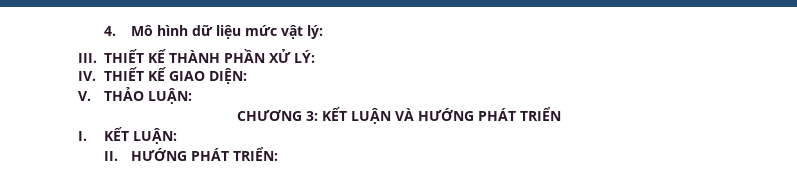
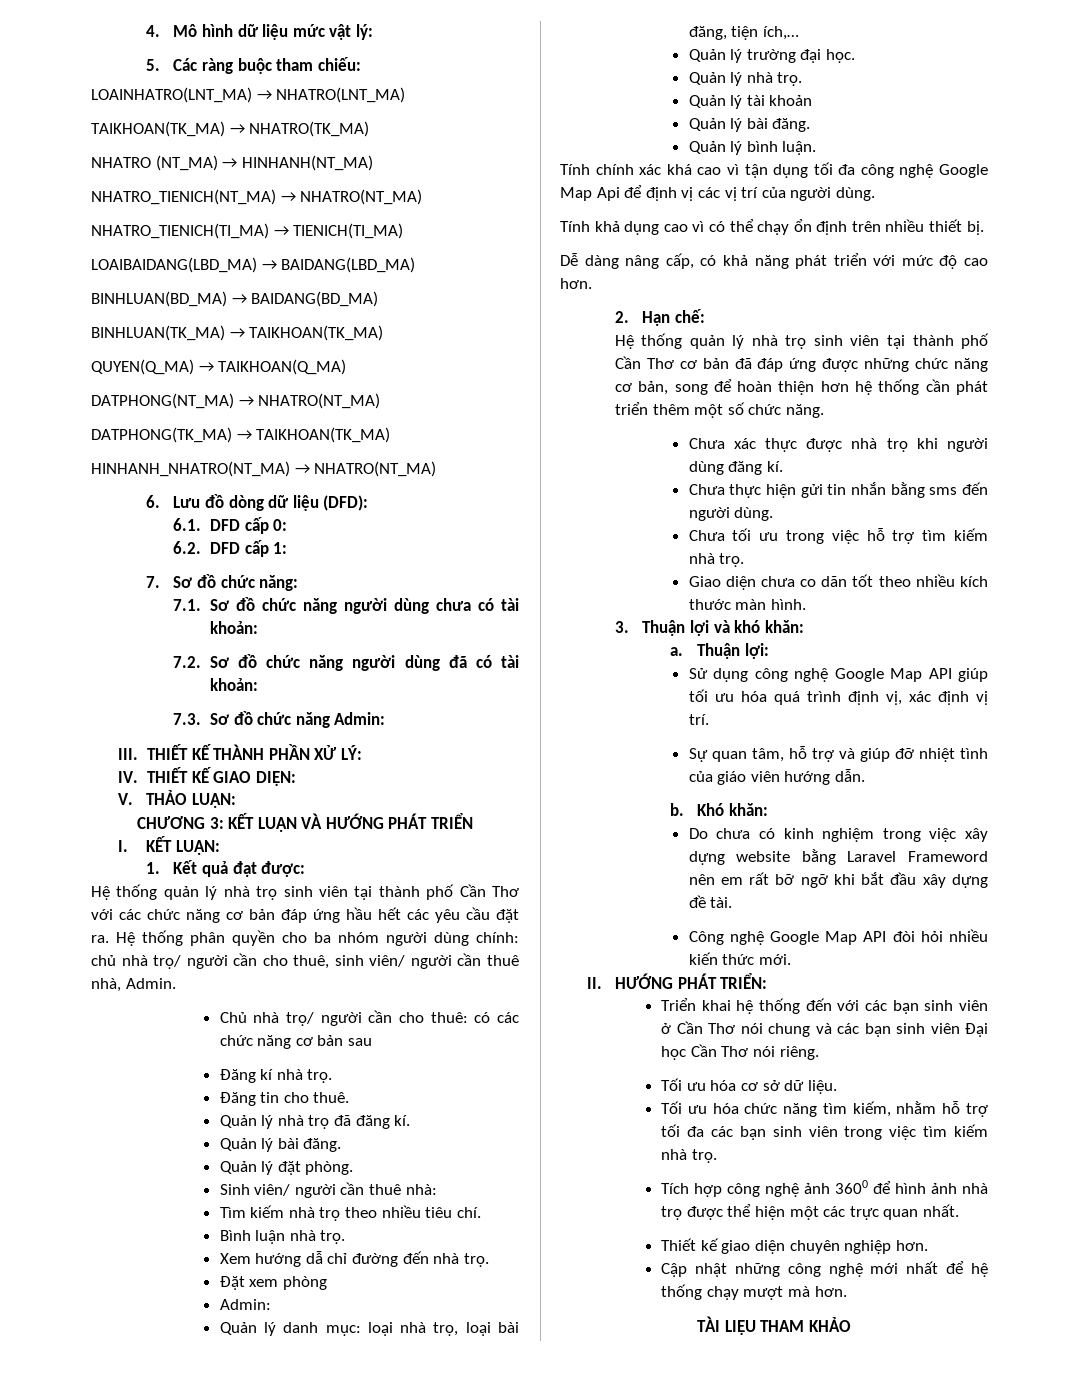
(323, 32) none -> [145,57,361,74] [91,87,406,103] [91,121,370,137] [91,155,373,171] [91,189,423,205] [91,223,404,239] [91,257,416,273] [91,291,379,307] [91,325,384,341] [91,359,347,375] [91,393,381,409] [91,427,391,443] [91,461,437,477] [145,494,369,511] [173,517,288,534] [173,540,288,557] [145,574,299,591] [173,597,519,614] [209,621,258,634] [173,654,519,671] [209,678,258,691] [173,711,386,728] // 5. Các ràng buộc tham chiếu: // LOAINHATRO(LNT_MA) → NHATRO(LNT_MA) // TAIKHOAN(TK_MA) → NHATRO(TK_MA) // NHATRO (NT_MA) → HINHANH(NT_MA) // NHATRO_TIENICH(NT_MA) → NHATRO(NT_MA) // NHATRO_TIENICH(TI_MA) → TIENICH(TI_MA) // LOAIBAIDANG(LBD_MA) → BAIDANG(LBD_MA) // BINHLUAN(BD_MA) → BAIDANG(BD_MA) // BINHLUAN(TK_MA) → TAIKHOAN(TK_MA) // QUYEN(Q_MA) → TAIKHOAN(Q_MA) // DATPHONG(NT_MA) → NHATRO(NT_MA) // DATPHONG(TK_MA) → TAIKHOAN(TK_MA) // HINHANH_NHATRO(NT_MA) → NHATRO(NT_MA) // 6. Lưu đồ dòng dữ liệu (DFD): // 6.1. DFD cấp 0: // 6.2. DFD cấp 1: // 7. Sơ đồ chức năng: // 7.1. Sơ đồ chức năng người dùng chưa có tài khoản: // 7.2. Sơ đồ chức năng người dùng đã có tài khoản: // 7.3. Sơ đồ chức năng Admin:
[104,147,278,161] II. HƯỚNG PHÁT TRIỂN: -> [145,860,306,877] [91,884,519,900] [91,907,519,923] [91,930,519,946] [91,953,519,969] [91,978,176,992] [219,1010,520,1026] [219,1035,372,1049] [219,1069,333,1083] [219,1092,350,1106] [219,1115,411,1129] [219,1138,342,1152] [219,1161,354,1175] [219,1182,437,1198] [219,1205,481,1221] [219,1230,346,1244] [219,1251,489,1267] [219,1276,327,1290] [219,1299,271,1310] [219,1322,520,1336] [688,26,799,40] [688,49,855,63] [688,72,803,86] [688,95,813,109] [688,118,811,132] [688,141,817,155] [560,162,988,178] [560,185,875,201] [560,219,984,235] [560,253,988,269] [560,278,592,289] [614,309,706,326] [614,333,989,349] [614,356,988,372] [614,379,988,395] [614,402,824,418] [688,438,988,452] [688,461,783,475] [688,482,989,498] [688,507,774,521] [688,528,989,544] [688,553,745,567] [688,574,989,590] [688,599,806,610] [614,620,804,636] [669,643,769,659] [688,668,988,682] [688,689,988,705] [688,714,709,725] [688,746,988,762] [688,769,865,785] [669,803,768,816] [688,828,988,842] [688,849,988,865] [688,872,988,888] [688,895,733,908] [688,929,988,945] [688,952,791,965] [587,973,768,989] [661,998,988,1014] [661,1021,988,1037] [661,1044,819,1060] [661,1078,837,1094] [661,1101,988,1117] [661,1124,988,1140] [661,1149,717,1163] [661,1180,988,1197] [661,1204,959,1220] [661,1238,928,1254] [661,1261,988,1277] [661,1284,847,1300] [697,1316,851,1335] 1. Kết quả đạt được: // Hệ thống quản lý nhà trọ sinh viên tại thành phố Cần Thơ với các chức năng cơ bản đáp ứng hầu hết các yêu cầu đặt ra. Hệ thống phân quyền cho ba nhóm người dùng chính: chủ nhà trọ/ người cần cho thuê, sinh viên/ người cần thuê nhà, Admin. // Chủ nhà trọ/ người cần cho thuê: có các chức năng cơ bản sau // Đăng kí nhà trọ. // Đăng tin cho thuê. // Quản lý nhà trọ đã đăng kí. // Quản lý bài đăng. // Quản lý đặt phòng. // Sinh viên/ người cần thuê nhà: // Tìm kiếm nhà trọ theo nhiều tiêu chí. // Bình luận nhà trọ. // Xem hướng dẫ chỉ đường đến nhà trọ. // Đặt xem phòng // Admin: // Quản lý danh mục: loại nhà trọ, loại bài đăng, tiện ích,… // Quản lý trường đại học. // Quản lý nhà trọ. // Quản lý tài khoản // Quản lý bài đăng. // Quản lý bình luận. // Tính chính xác khá cao vì tận dụng tối đa công nghệ Google Map Api để định vị các vị trí của người dùng. // Tính khả dụng cao vì có thể chạy ổn định trên nhiều thiết bị. // Dễ dàng nâng cấp, có khả năng phát triển với mức độ cao hơn. // 2. Hạn chế: // Hệ thống quản lý nhà trọ sinh viên tại thành phố Cần Thơ cơ bản đã đáp ứng được những chức năng cơ bản, song để hoàn thiện hơn hệ thống cần phát triển thêm một số chức năng. // Chưa xác thực được nhà trọ khi người dùng đăng kí. // Chưa thực hiện gửi tin nhắn bằng sms đến người dùng. // Chưa tối ưu trong việc hỗ trợ tìm kiếm nhà trọ. // Giao diện chưa co dãn tốt theo nhiều kích thước màn hình. // 3. Thuận lợi và khó khăn: // a. Thuận lợi: // Sử dụng công nghệ Google Map API giúp tối ưu hóa quá trình định vị, xác định vị trí. // Sự quan tâm, hỗ trợ và giúp đỡ nhiệt tình của giáo viên hướng dẫn. // b. Khó khăn: // Do chưa có kinh nghiệm trong việc xây dựng website bằng Laravel Frameword nên em rất bỡ ngỡ khi bắt đầu xây dựng đề tài. // Công nghệ Google Map API đòi hỏi nhiều kiến thức mới. // II. HƯỚNG PHÁT TRIỂN: // Triển khai hệ thống đến với các bạn sinh viên ở Cần Thơ nói chung và các bạn sinh viên Đại học Cần Thơ nói riêng. // Tối ưu hóa cơ sở dữ liệu. // Tối ưu hóa chức năng tìm kiếm, nhằm hỗ trợ tối đa các bạn sinh viên trong việc tìm kiếm nhà trọ. // Tích hợp công nghệ ảnh 3600 để hình ảnh nhà trọ được thể hiện một các trực quan nhất. // Thiết kế giao diện chuyên nghiệp hơn. // Cập nhật những công nghệ mới nhất để hệ thống chạy mượt mà hơn. // TÀI LIỆU THAM KHẢO

